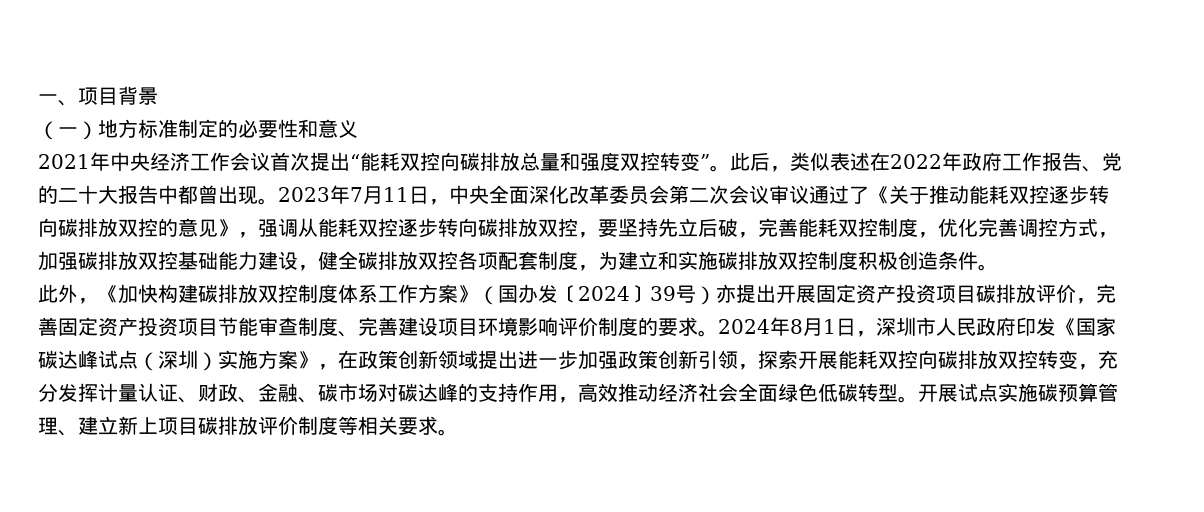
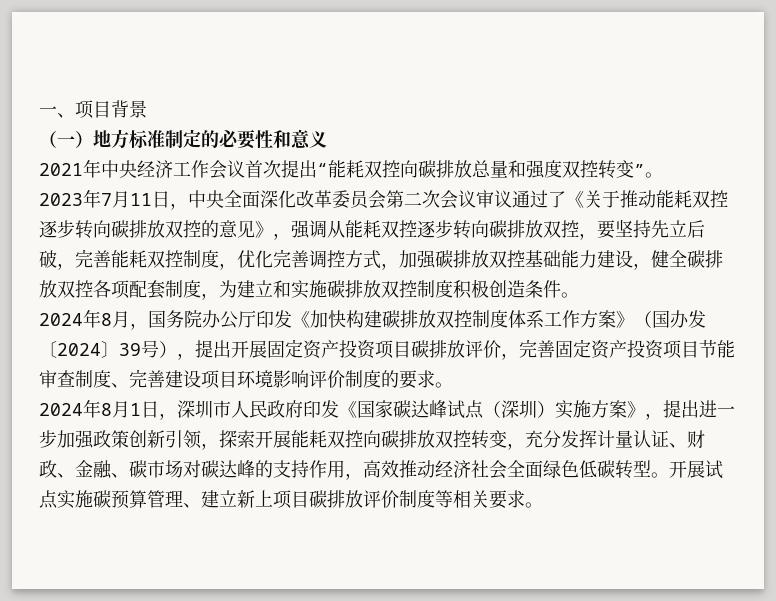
[730,152,1122,172] [38,185,278,205] 此后，类似表述在2022年政府工作报告、党的二十大报告中都曾出现。 -> (663, 175) //
[38,284,98,304] 此外， -> [39,309,292,330] 2024年8月，国务院办公厅印发
[716,284,736,303] 亦 -> [177,353,195,360] ，
(718, 333) none -> (453, 385) //
[338,350,478,369] 在政策创新领域 -> (663, 416) none

